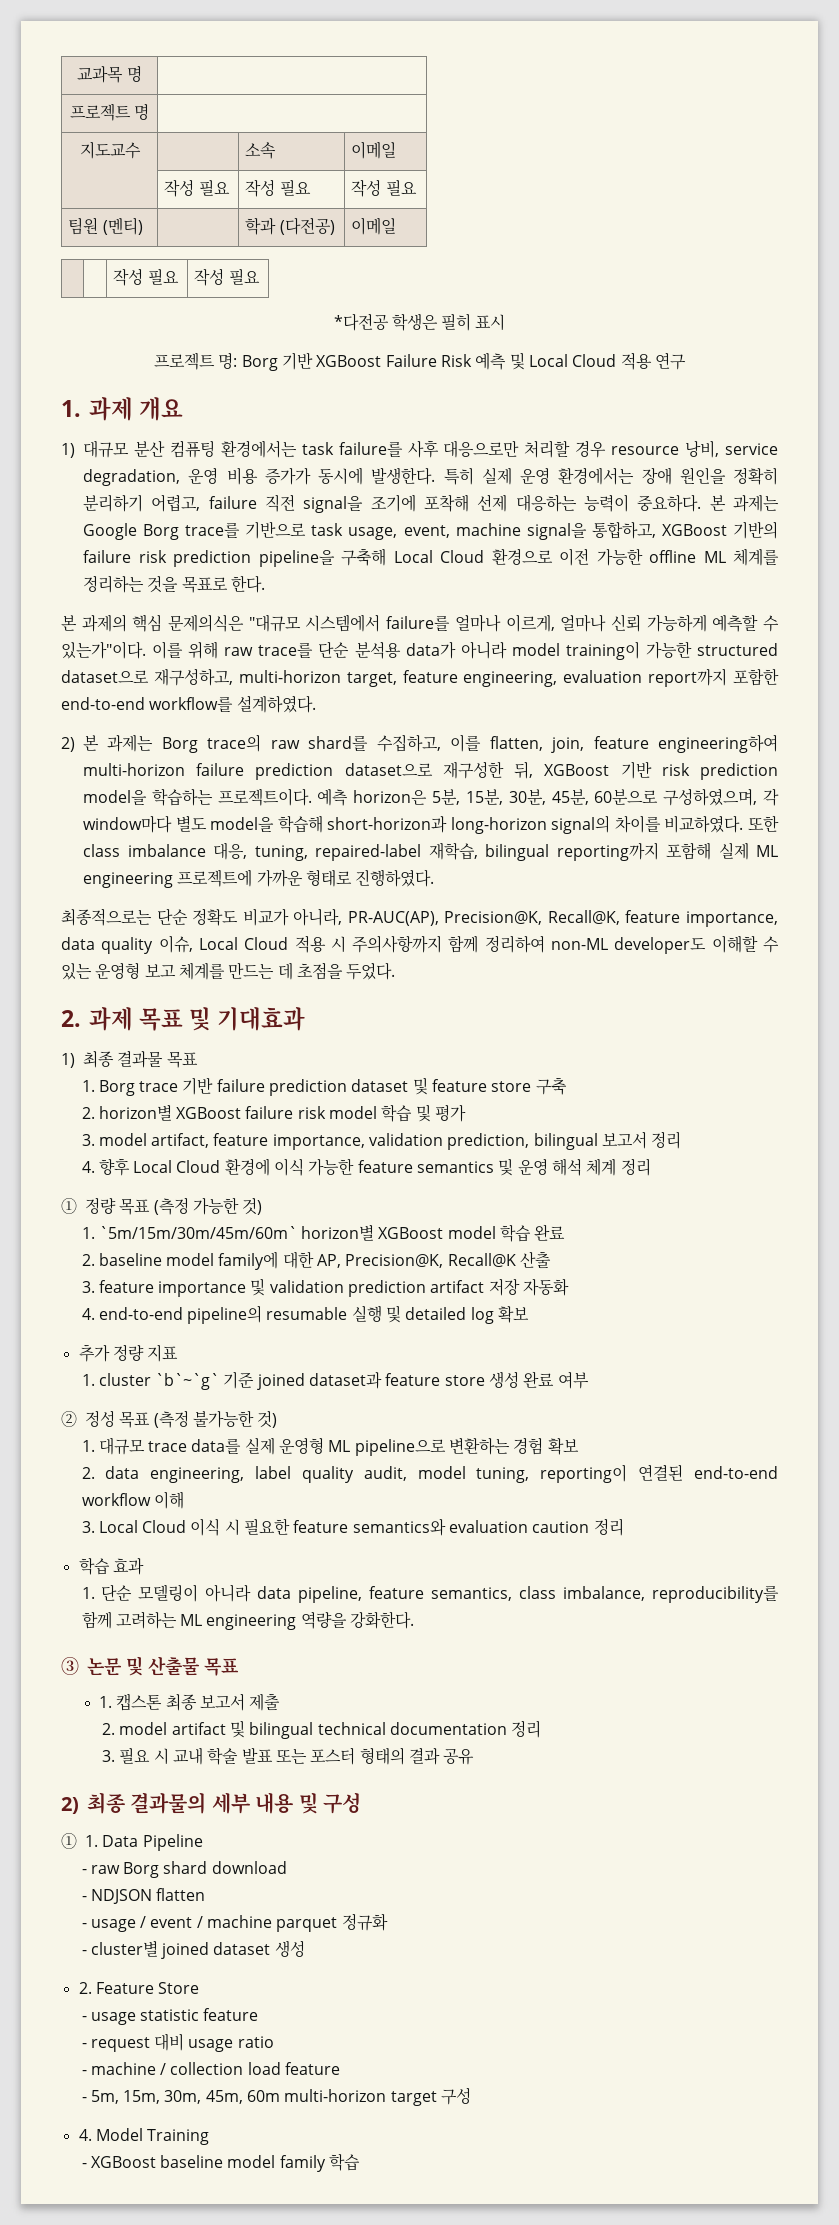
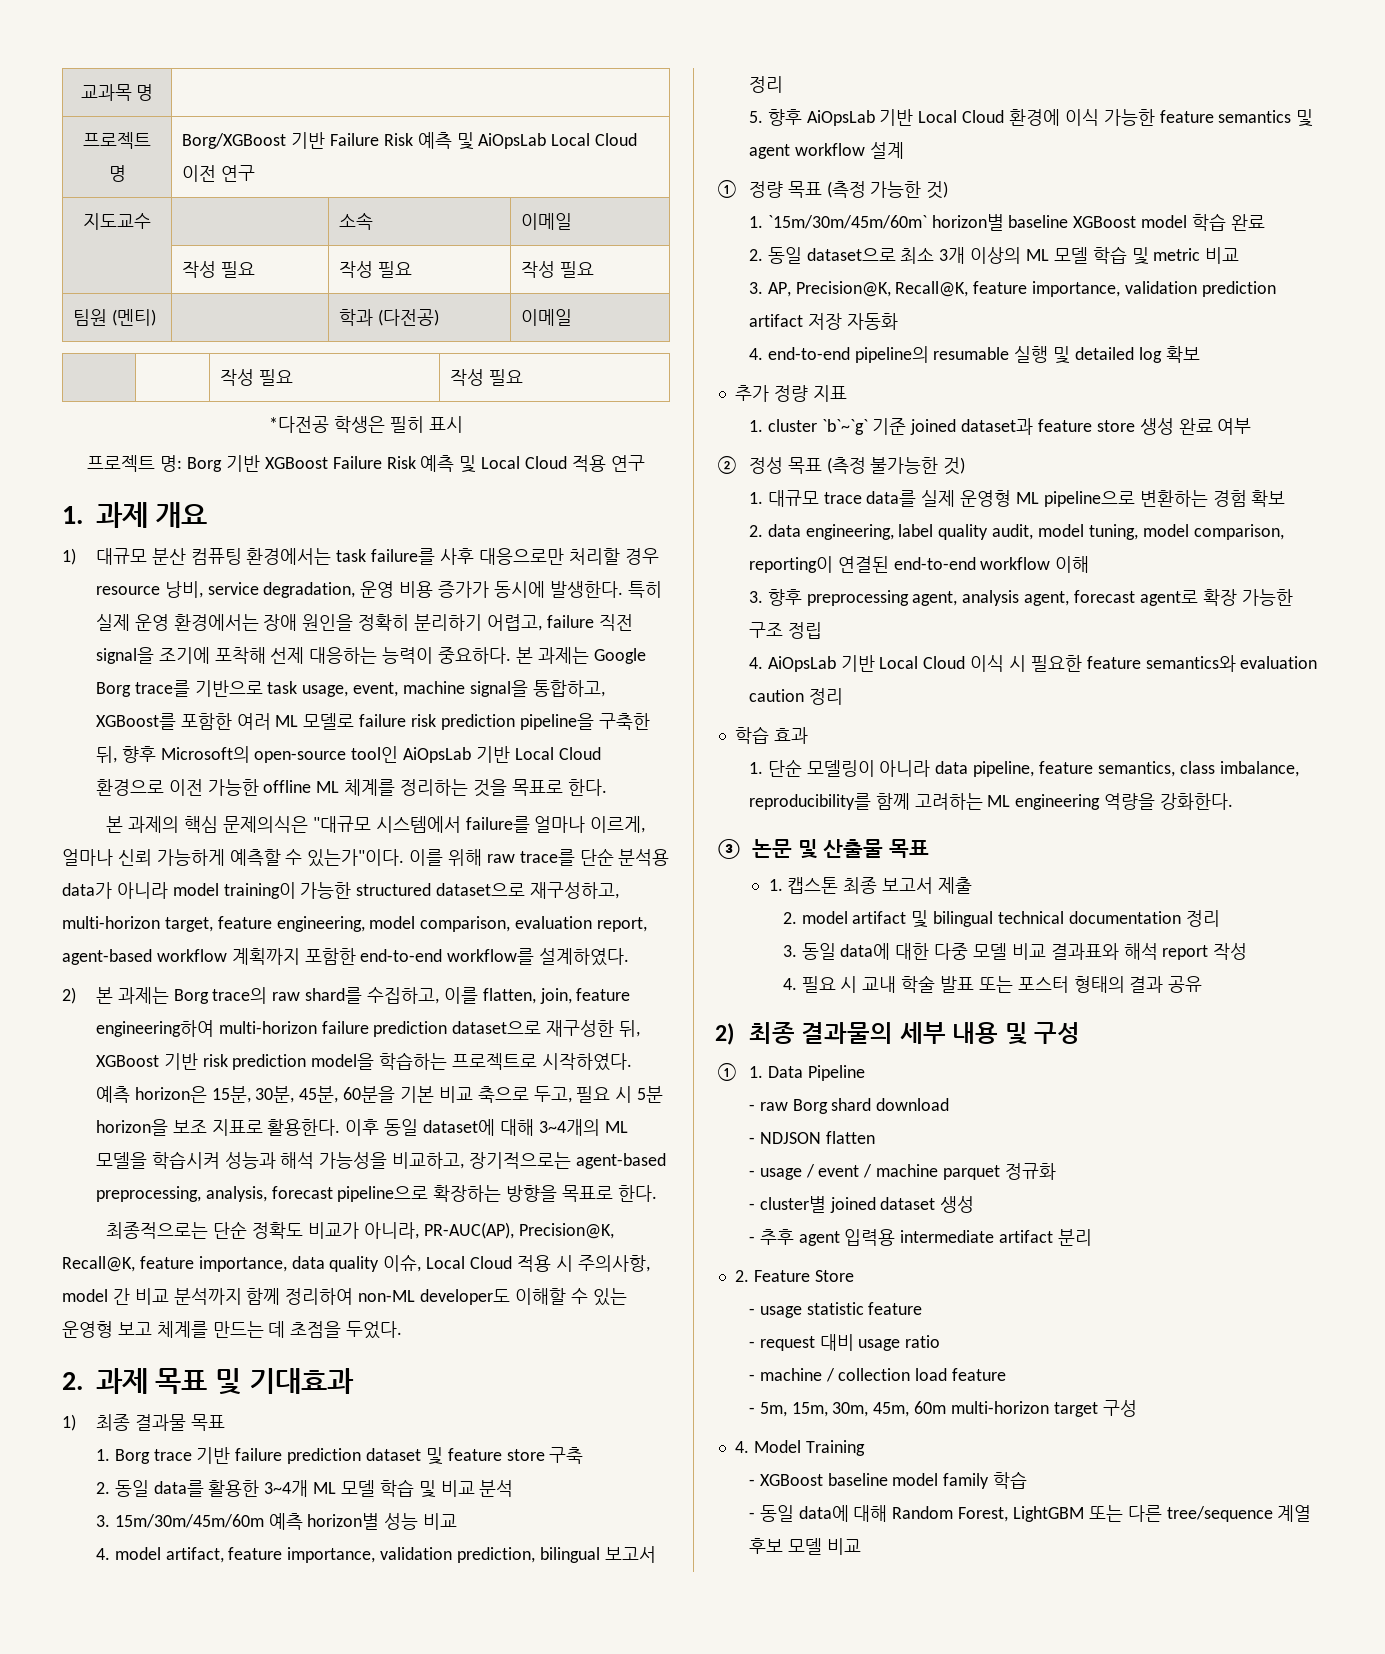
(150, 112) none -> [182,132,638,150] [182,165,256,182] Borg/XGBoost 기반 Failure Risk 예측 및 AiOpsLab Local Cloud 이전 연구
[661,521,778,539] [83,548,386,567] XGBoost 기반의 failure risk prediction pipeline을 구축해 -> [95,713,650,730] [95,746,510,763] XGBoost를 포함한 여러 ML 모델로 failure risk prediction pipeline을 구축한 뒤, 향후 Microsoft의 open-source tool인 AiOpsLab 기반
[563,668,728,687] evaluation report까지 -> [369,916,648,932] [62,948,300,965] model comparison, evaluation report, agent-based workflow 계획까지
[217,788,312,806] 프로젝트이다. -> [451,1053,632,1071] 프로젝트로 시작하였다.
[432,789,461,805] 5분, -> (207, 1094) none
[594,788,780,806] [83,815,779,834] [83,842,778,861] [83,869,435,888] 60분으로 구성하였으며, 각 window마다 별도 model을 학습해 short-horizon과 long-horizon signal의 차이를 비교하였다. 또한 class imbalance 대응, tuning, repaired-label 재학습, bilingual reporting까지 포함해 실제 ML engineering 프로젝트에 가까운 형태로 진행하였다. -> [343,1086,664,1103] [95,1119,628,1136] [95,1151,666,1169] [95,1185,657,1202] 60분을 기본 비교 축으로 두고, 필요 시 5분 horizon을 보조 지표로 활용한다. 이후 동일 dataset에 대해 3~4개의 ML 모델을 학습시켜 성능과 해석 가능성을 비교하고, 장기적으로는 agent-based preprocessing, analysis, forecast pipeline으로 확장하는 방향을 목표로 한다.
[352,935,443,953] 주의사항까지 -> [577,1255,650,1272] [62,1288,242,1305] 주의사항, model 간 비교 분석까지
[98,1104,467,1122] [81,1134,95,1146] horizon별 XGBoost failure risk model 학습 및 평가 // 3. -> [114,1479,514,1498] [95,1513,458,1530] [95,1548,110,1560] 동일 data를 활용한 3~4개 ML 모델 학습 및 비교 분석 // 3. 15m/30m/45m/60m 예측 horizon별 성능 비교 // 4.
[81,1158,130,1176] 4. 향후 -> [748,109,914,126] 5. 향후 AiOpsLab 기반
[517,1158,651,1176] 운영 해석 체계 정리 -> [748,142,904,159] agent workflow 설계
[98,1224,375,1241] `5m/15m/30m/45m/60m` horizon별 -> [767,214,1069,231] `15m/30m/45m/60m` horizon별 baseline
[98,1251,552,1270] [81,1278,266,1297] baseline model family에 대한 AP, Precision@K, Recall@K 산출 // 3. feature importance 및 -> [767,246,1240,265] [748,281,1121,297] 동일 dataset으로 최소 3개 이상의 ML 모델 학습 및 metric 비교 // 3. AP, Precision@K, Recall@K, feature importance,
(530, 1475) none -> [1142,524,1284,540] model comparison,
(95, 1527) none -> [767,589,1293,606] [748,622,822,639] [748,655,875,672] 향후 preprocessing agent, analysis agent, forecast agent로 확장 가능한 구조 정립 // 4. AiOpsLab 기반
(116, 1756) none -> [801,943,1248,960] [782,978,797,990] 동일 data에 대한 다중 모델 비교 결과표와 해석 report 작성 // 4.
(305, 1948) none -> [748,1229,1092,1246] // - 추후 agent 입력용 intermediate artifact 분리
(361, 2162) none -> [748,1505,1312,1522] [748,1538,861,1555] // - 동일 data에 대해 Random Forest, LightGBM 또는 다른 tree/sequence 계열 후보 모델 비교

